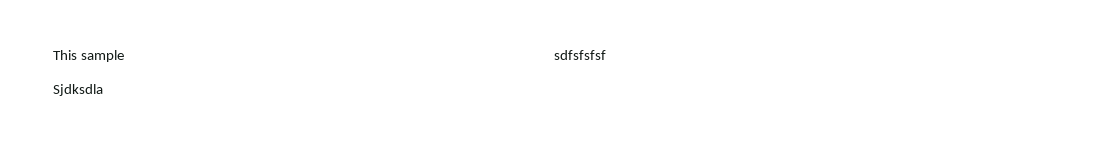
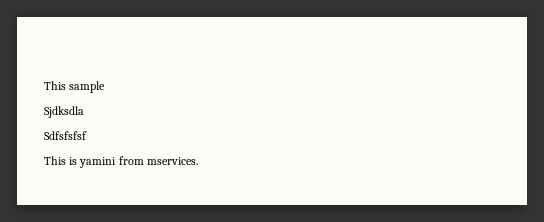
[554,50,606,60] sdfsfsfsf -> [44,131,87,140] [44,156,198,168] Sdfsfsfsf // This is yamini from mservices.

